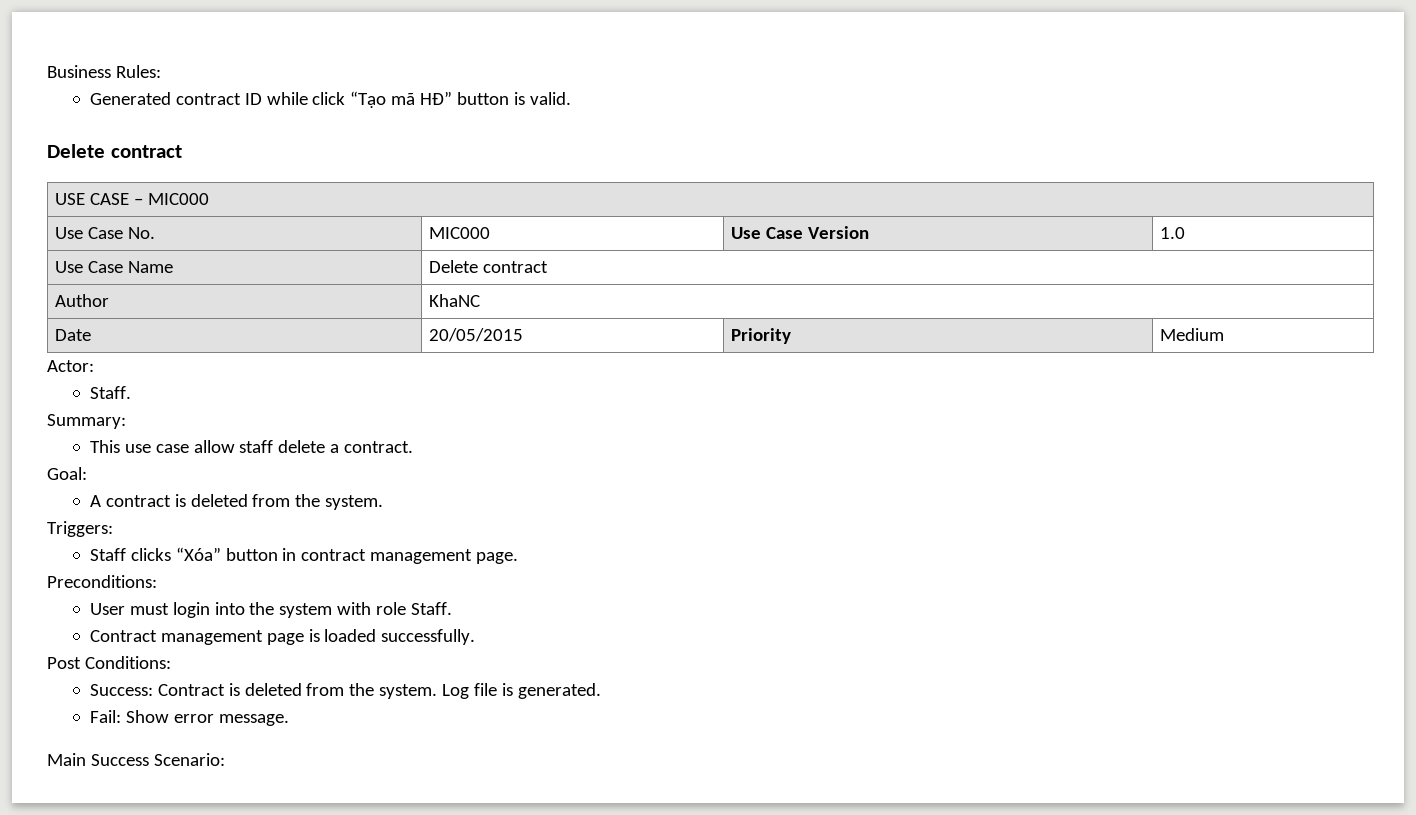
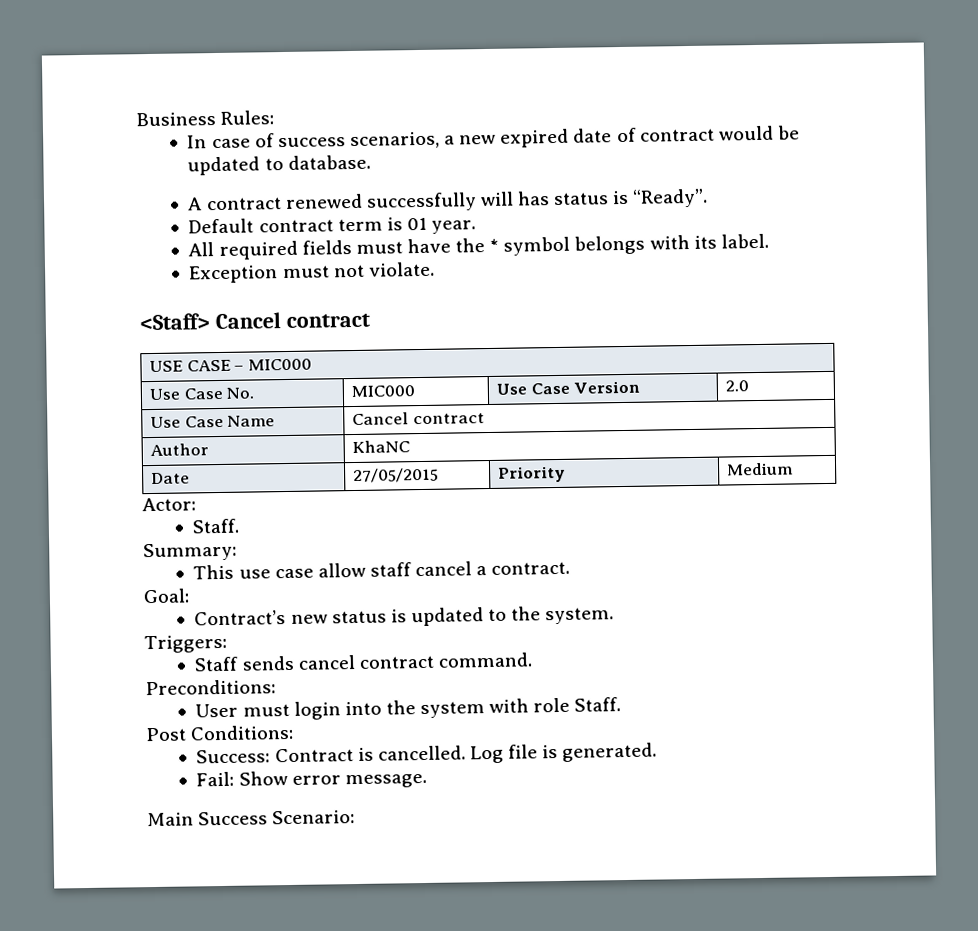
[89,91,572,108] [47,144,105,158] Generated contract ID while click “Tạo mã HĐ” button is valid. // Delete -> [187,125,800,150] [187,154,371,176] [187,188,709,212] [188,217,477,234] [188,233,769,260] [189,261,435,284] [139,312,281,331] In case of success scenarios, a new expired date of contract would be updated to database. // A contract renewed successfully will has status is “Ready”. // Default contract term is 01 year. // All required fields must have the * symbol belongs with its label. // Exception must not violate. // <Staff> Cancel
[1160,227,1186,239] 1.0 -> [725,380,750,392] 2.0
[429,260,479,273] Delete -> [352,412,410,426] Cancel
[429,328,524,342] 20/05/2015 -> [353,467,440,484] 27/05/2015
[278,440,326,453] delete -> [415,561,473,577] cancel
[89,494,384,510] [47,521,113,537] [89,547,519,564] A contract is deleted from the system. // Triggers: // Staff clicks “Xóa” button in contract management page. -> [194,606,615,627] [144,634,227,654] [194,652,532,672] Contract’s new status is updated to the system. // Triggers: // Staff sends cancel contract command.
[89,629,476,645] // Contract management page is loaded successfully. -> (622, 704) none
[244,683,438,699] deleted from the system. -> [377,745,466,761] cancelled.

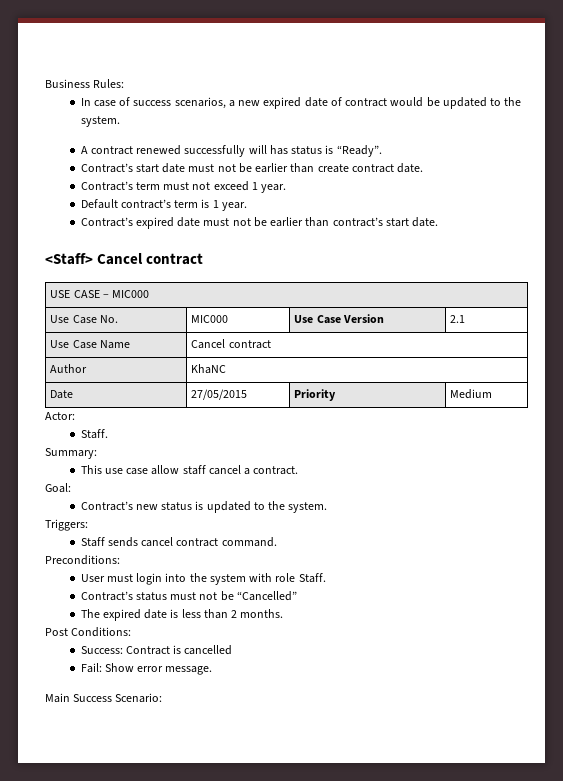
[287,154,371,170] database. -> [504,97,522,106] [80,116,120,127] the system.
(709, 198) none -> [80,163,424,173] [80,181,287,193] // Contract’s start date must not be earlier than create contract date. // Contract’s term must not exceed 1 year.
[258,219,334,233] contract -> [120,199,171,209] contract’s
[406,217,477,234] [188,233,769,260] [189,261,435,284] 01 year. // All required fields must have the * symbol belongs with its label. // Exception must not violate. -> [212,200,247,211] [80,217,439,229] 1 year. // Contract’s expired date must not be earlier than contract’s start date.
[725,380,750,392] 2.0 -> [450,315,466,323] 2.1
(622, 704) none -> [80,591,297,601] [80,609,284,621] // Contract’s status must not be “Cancelled” // The expired date is less than 2 months.
[377,742,658,764] cancelled. Log file is generated. -> [184,645,233,655] cancelled

